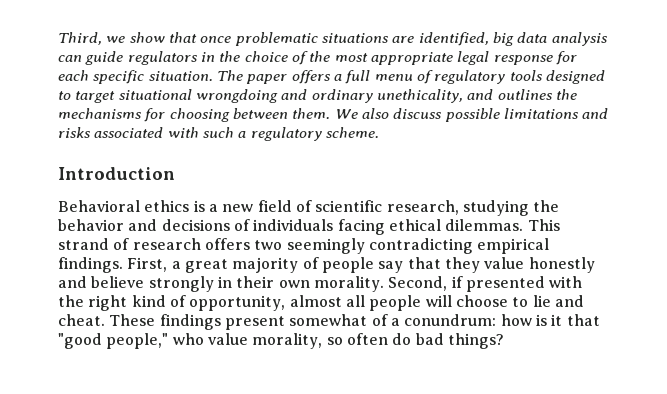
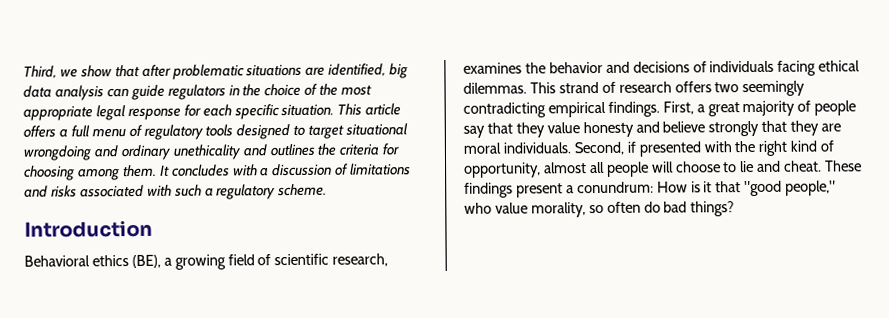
[200,36,232,43] once -> [141,64,171,77] after
[216,70,288,84] The paper -> [337,103,402,116] This article
[376,89,463,103] unethicality, -> [172,144,241,160] unethicality
[58,108,142,119] mechanisms -> [339,143,380,156] criteria
[232,108,500,122] between them. We also discuss possible -> [77,163,350,181] among them. It concludes with a discussion of
[193,200,254,212] is a new -> [131,254,226,270] (BE), a growing
[462,200,529,216] studying -> [463,62,522,74] examines
[528,257,595,273] honestly -> [582,121,634,138] honesty
[217,276,384,292] in their own morality. -> [761,120,842,136] [463,142,571,154] that they are moral individuals.
[289,314,388,326] somewhat of -> (563, 190) none
[500,314,532,326] how -> [656,181,688,193] How

